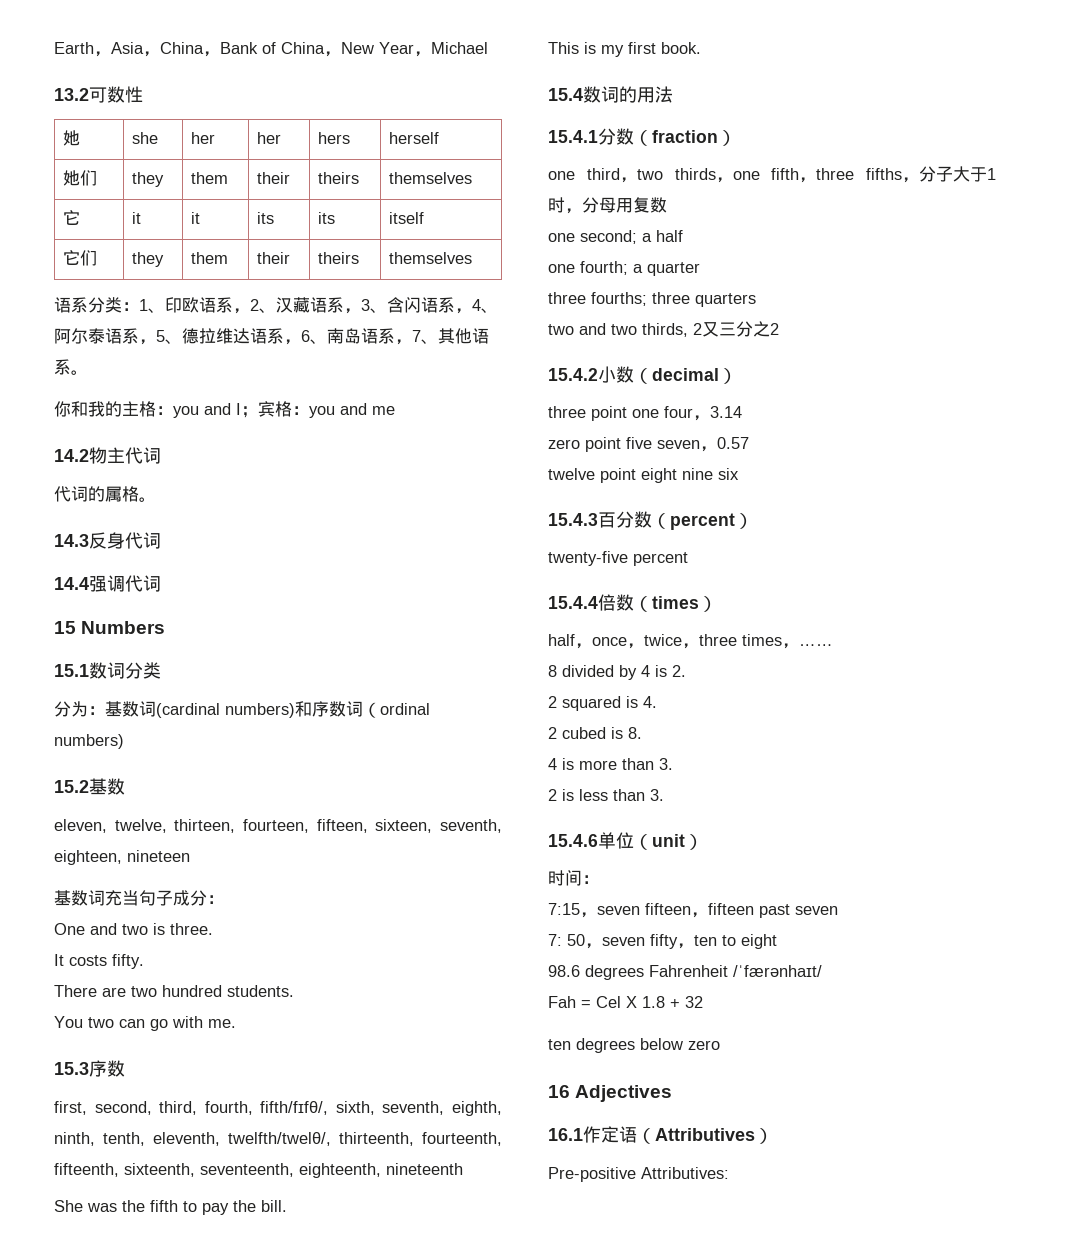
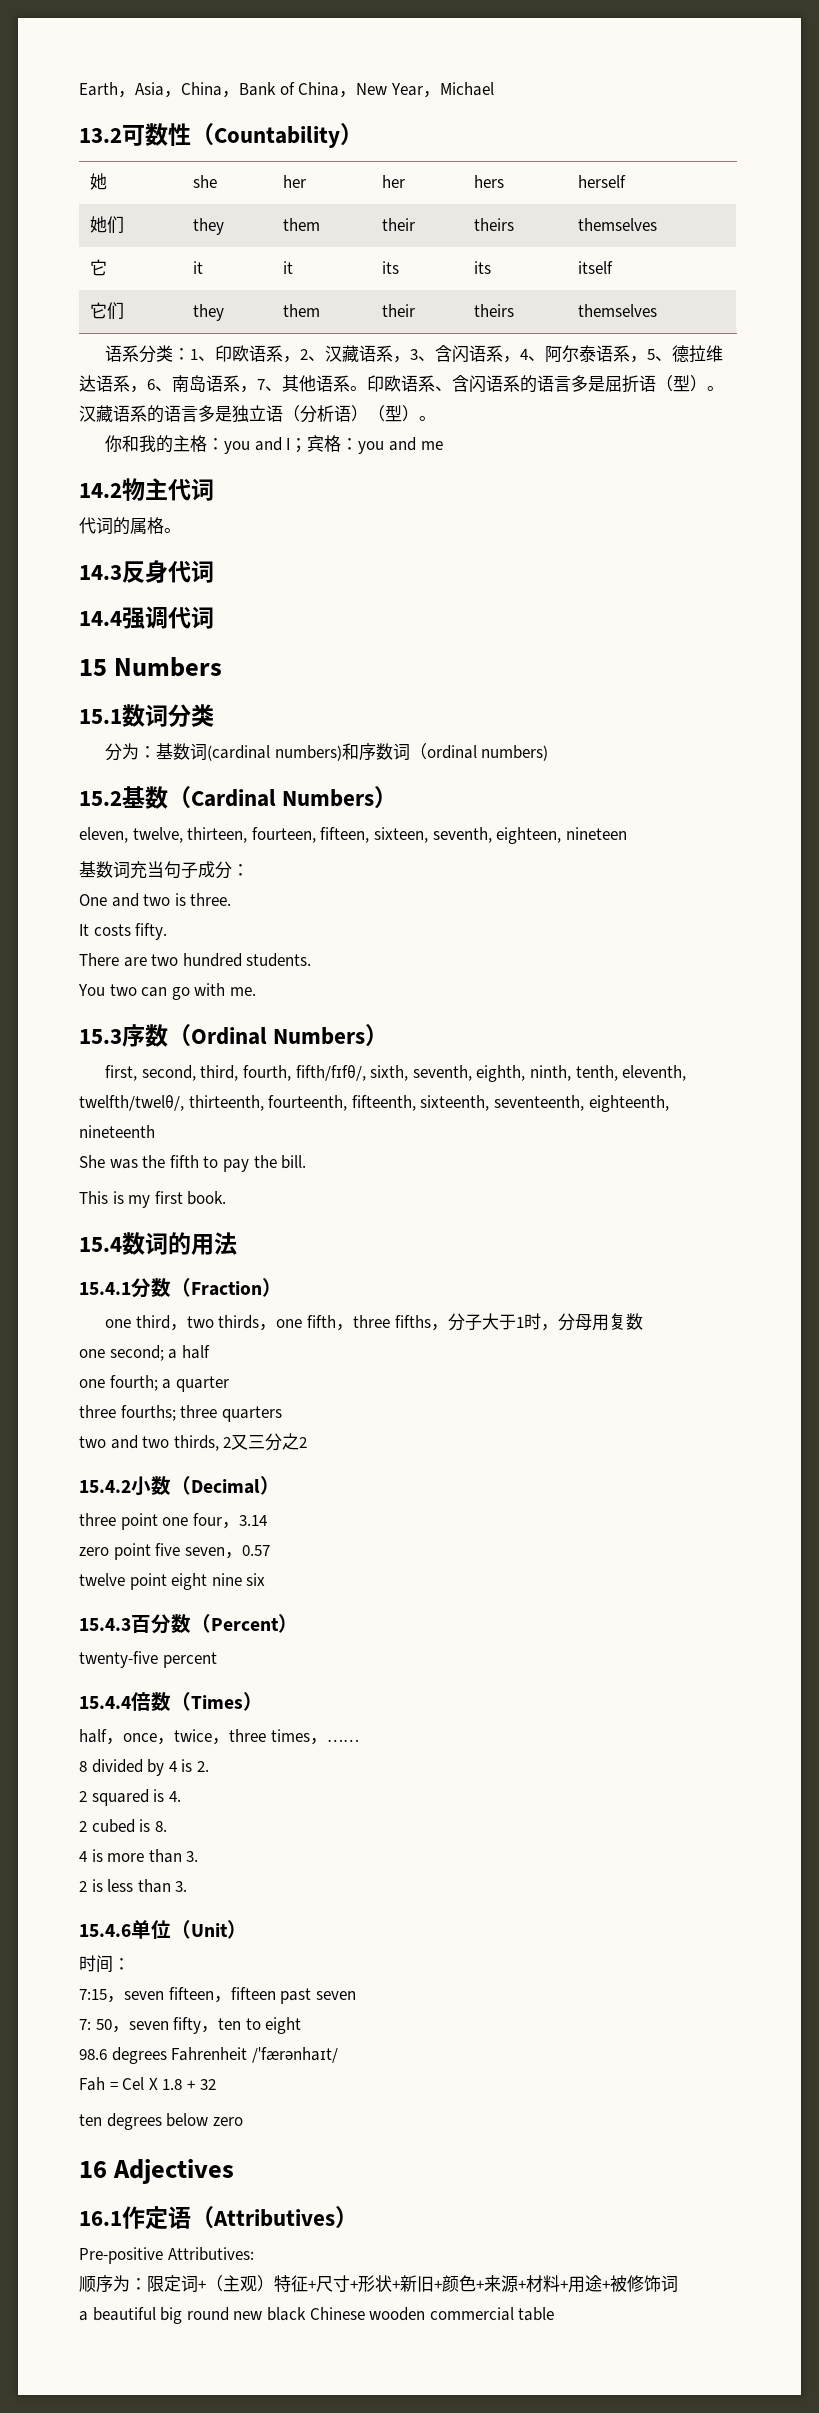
(143, 94) none -> [191,123,363,148] （Countability）
(88, 372) none -> [367,375,724,393] [79,405,436,423] 印欧语系、含闪语系的语言多是屈折语（型）。汉藏语系的语言多是独立语（分析语）（型）。
(125, 786) none -> [168,786,398,809] （Cardinal Numbers）
(125, 1068) none -> [168,1024,389,1047] （Ordinal Numbers）
[652,130,718,143] fraction -> [191,1281,262,1296] Fraction
[652,368,719,381] decimal -> [191,1479,260,1494] Decimal
[670,513,735,530] percent -> [211,1618,279,1631] Percent
[652,596,699,609] times -> [191,1695,243,1709] Times
[652,834,685,847] unit -> [191,1923,228,1937] Unit
(729, 1173) none -> [79,2275,678,2293] [79,2307,555,2324] // 顺序为：限定词+（主观）特征+尺寸+形状+新旧+颜色+来源+材料+用途+被修饰词 // a beautiful big round new black Chinese wooden commercial table

